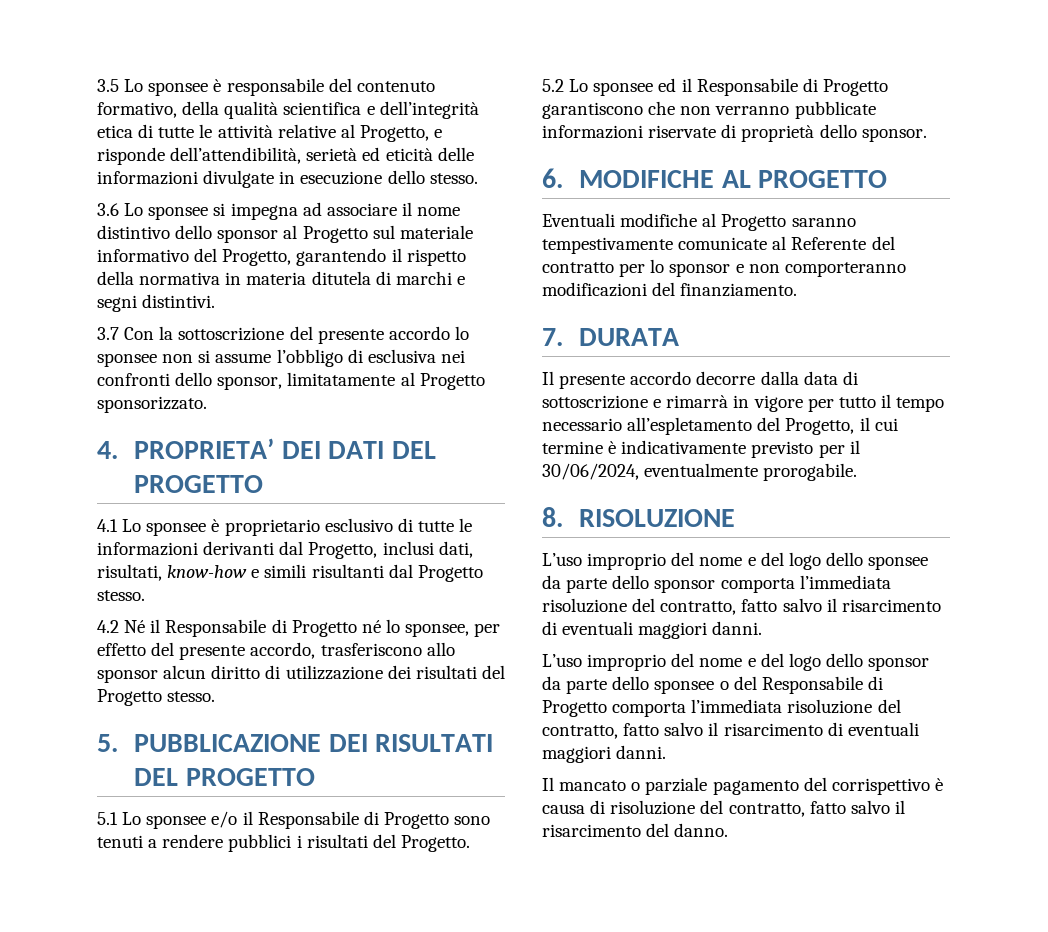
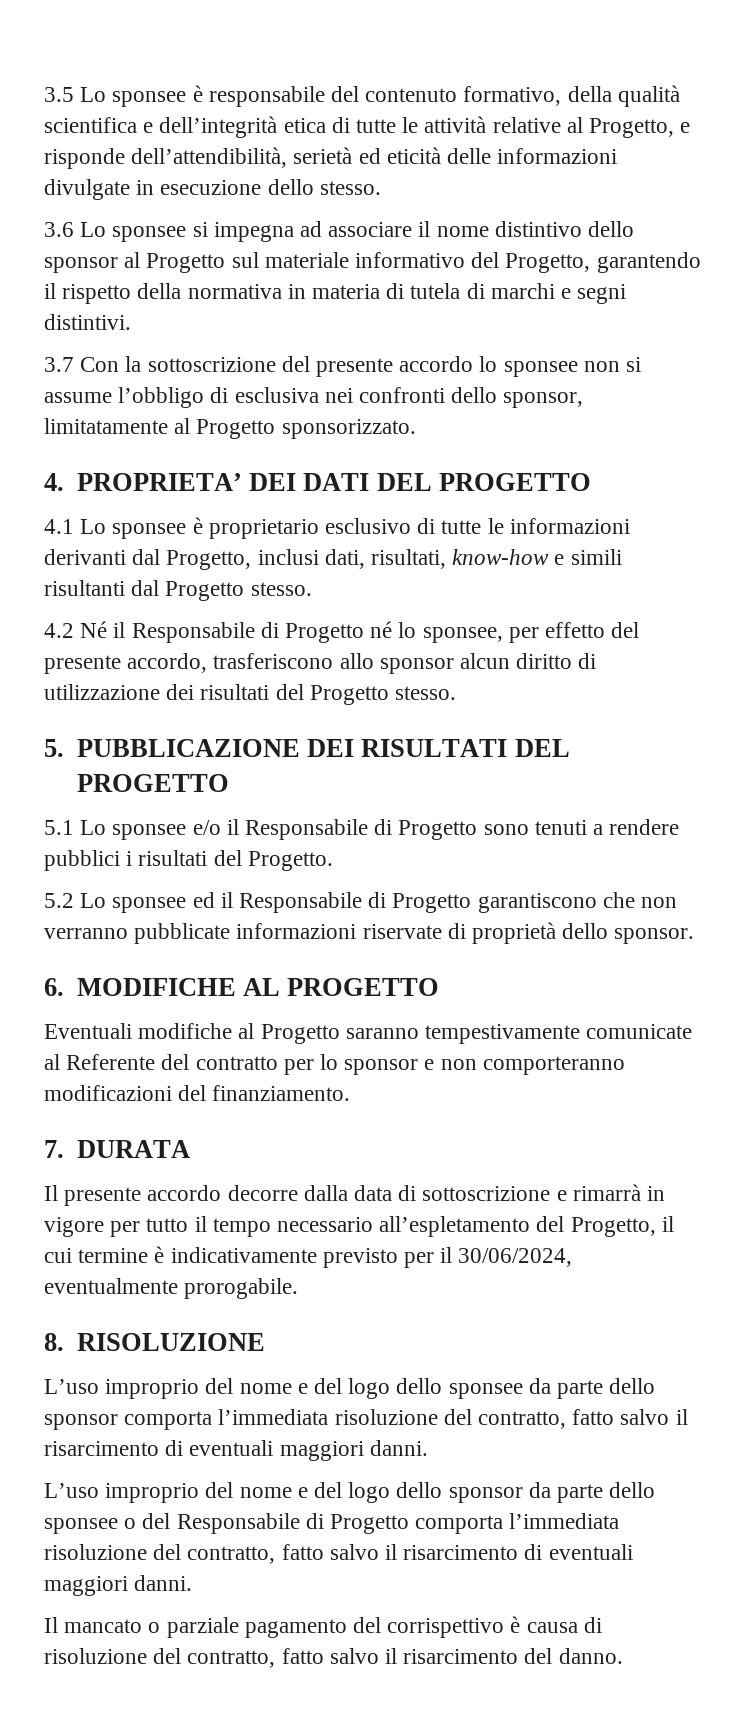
[311,271,371,285] ditutela -> [386,283,461,299] di tutela

